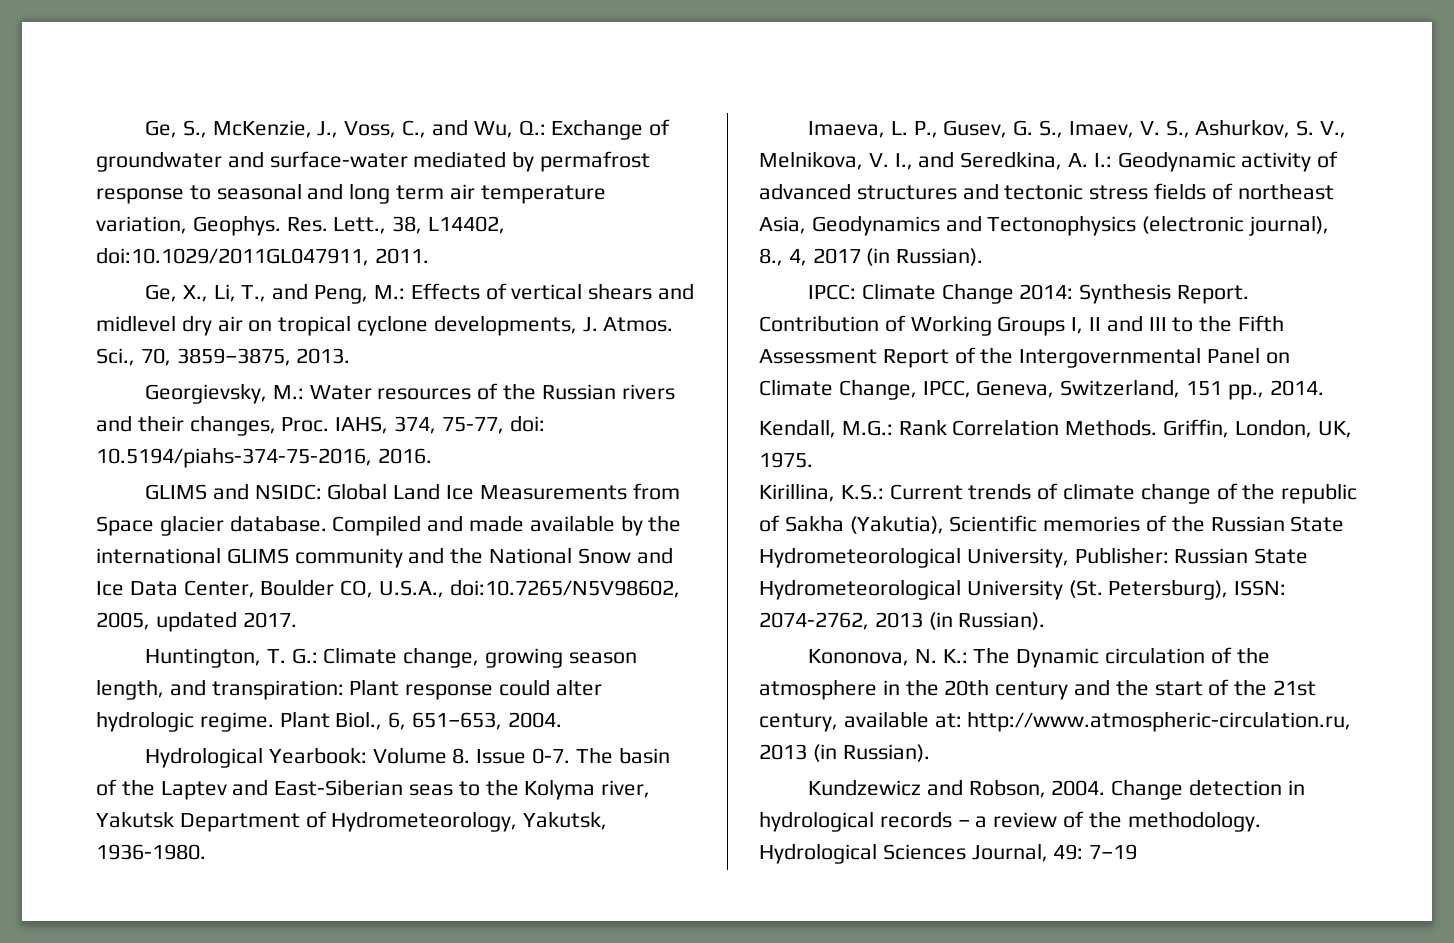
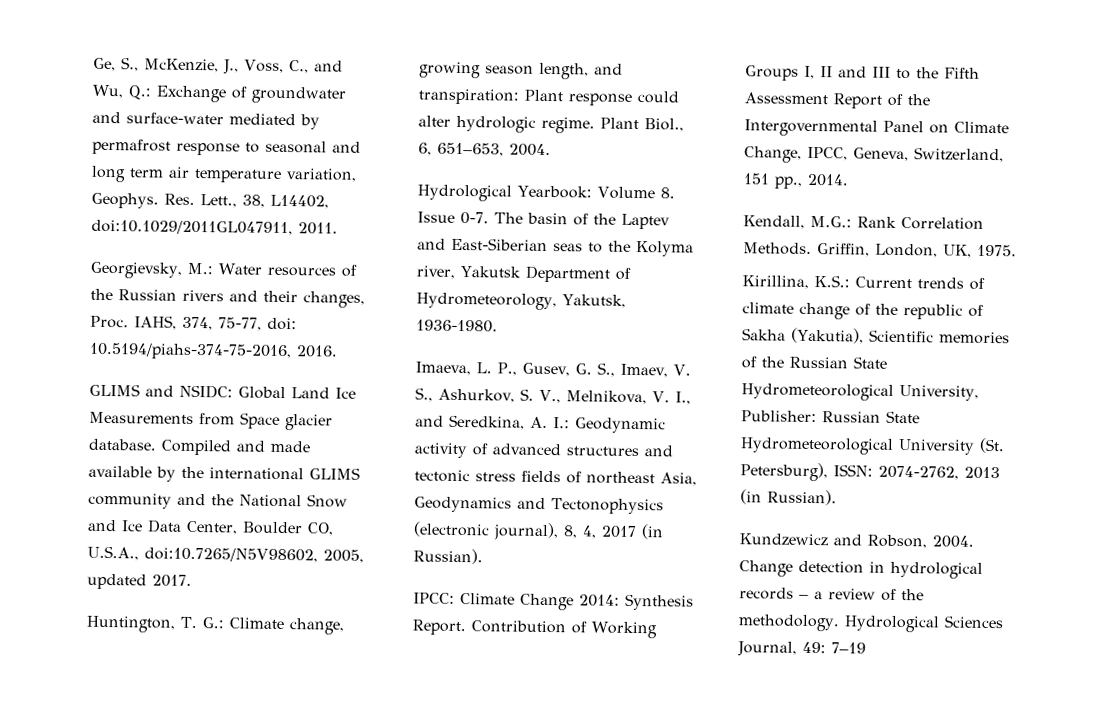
[145,283,694,304] [96,315,674,336] [96,348,351,366] // Ge, X., Li, T., and Peng, M.: Effects of vertical shears and midlevel dry air on tropical cyclone developments, J. Atmos. Sci., 70, 3859–3875, 2013. -> (338, 228) none
[759,248,783,266] 8., -> [563,525,578,539] 8,
[808,647,1270,668] [759,679,1317,700] [759,711,1352,732] [759,744,930,762] // Kononova, N. K.: The Dynamic circulation of the atmosphere in the 20th century and the start of the 21st century, available at: http://www.atmospheric-circulation.ru, 2013 (in Russian). -> (837, 497) none

